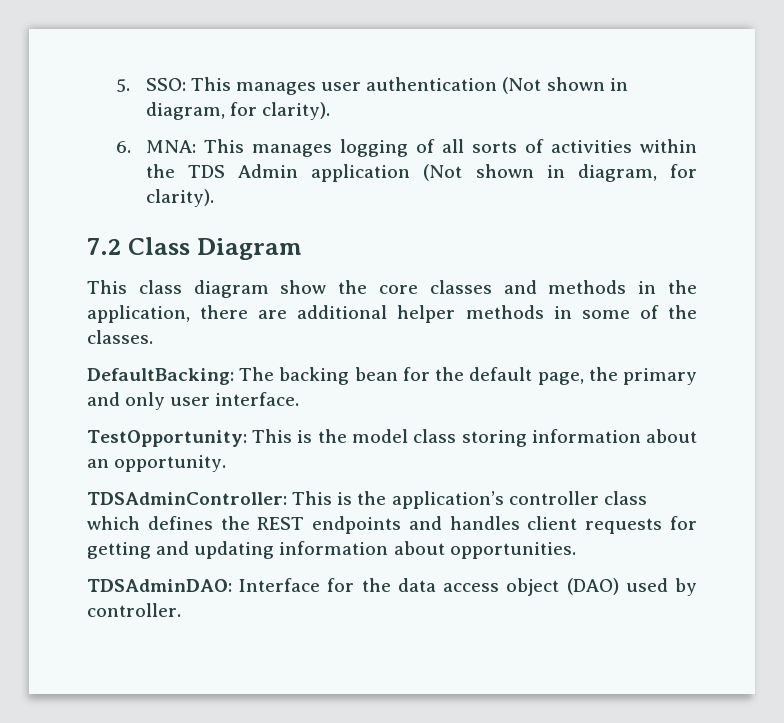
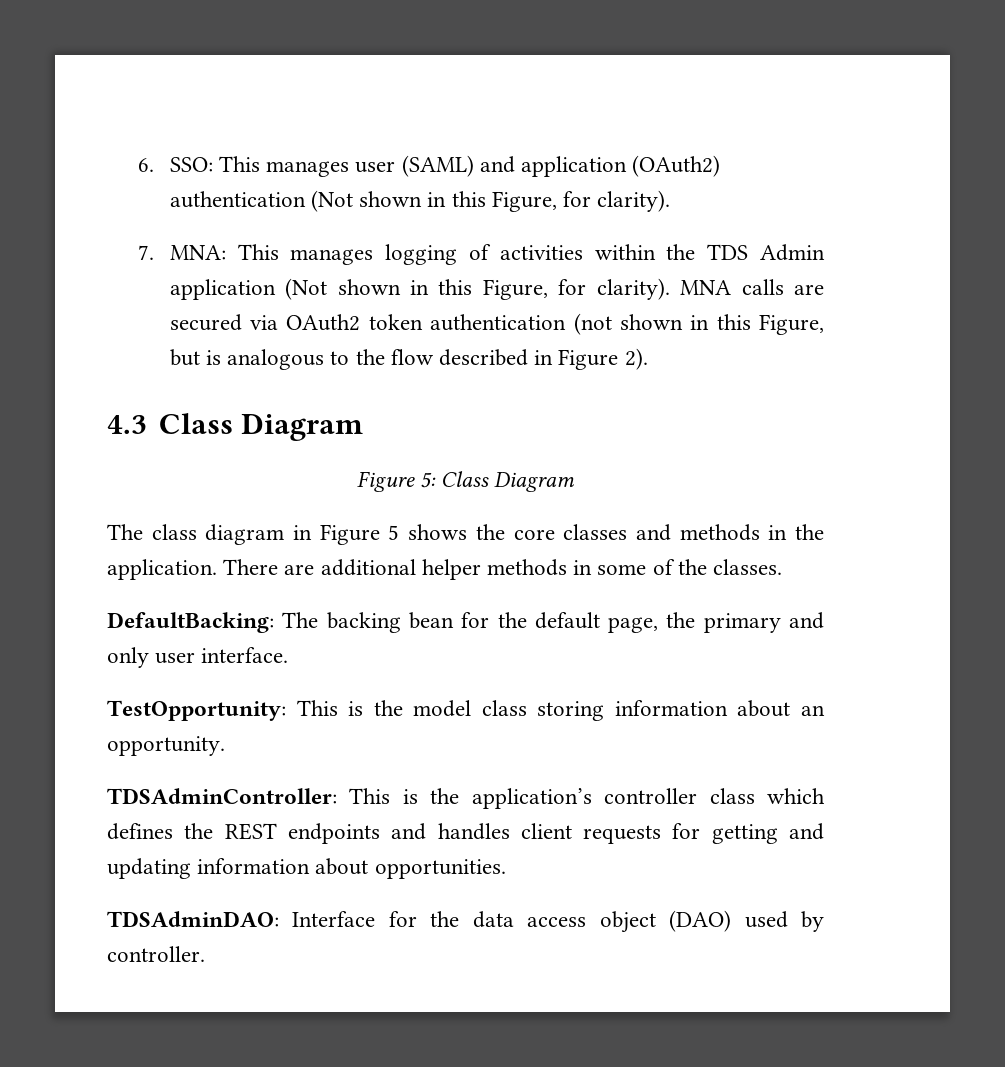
[116,79,131,92] 5. -> [138,158,155,172] 6.
(362, 86) none -> [401,155,721,177] (SAML) and application (OAuth2)
[145,102,331,120] [116,141,132,153] diagram, for clarity). // 6. -> [451,190,671,212] [138,245,155,260] this Figure, for clarity). // 7.
[441,139,544,153] all sorts of -> (491, 252) none
[577,164,697,182] [145,189,214,207] [87,237,302,260] [87,280,327,298] diagram, for clarity). // 7.2 Class Diagram // This class diagram show -> [438,278,824,300] [169,313,825,335] [169,348,648,370] [107,413,363,441] [356,471,576,492] [107,524,468,545] this Figure, for clarity). MNA calls are secured via OAuth2 token authentication (not shown in this Figure, but is analogous to the flow described in Figure 2). // 4.3 Class Diagram // Figure 5: Class Diagram // The class diagram in Figure 5 shows
[87,305,249,323] application, there -> [107,559,279,580] application. There

